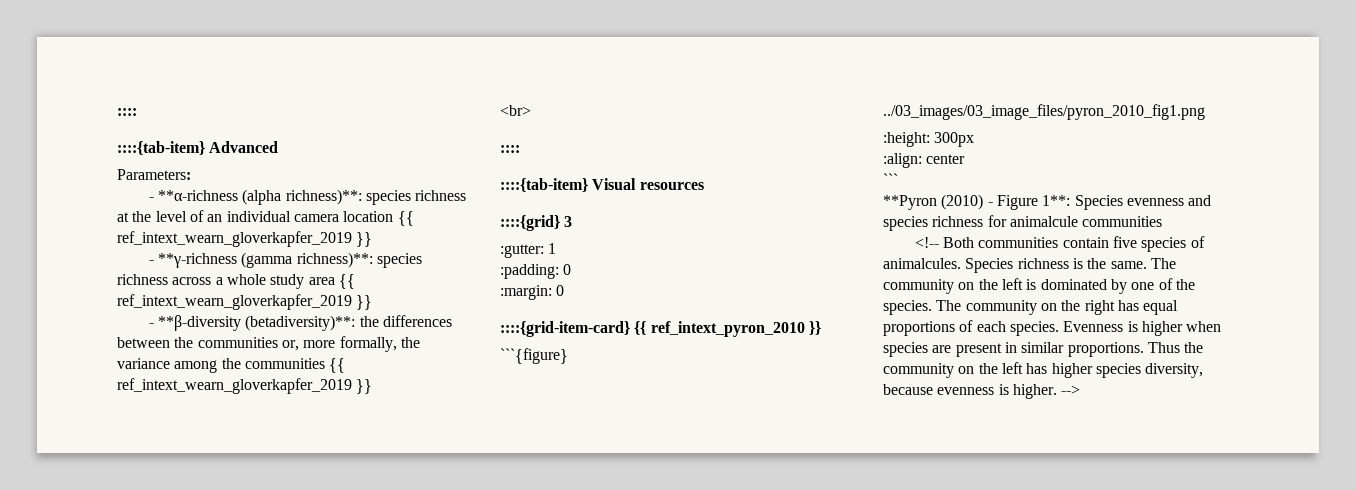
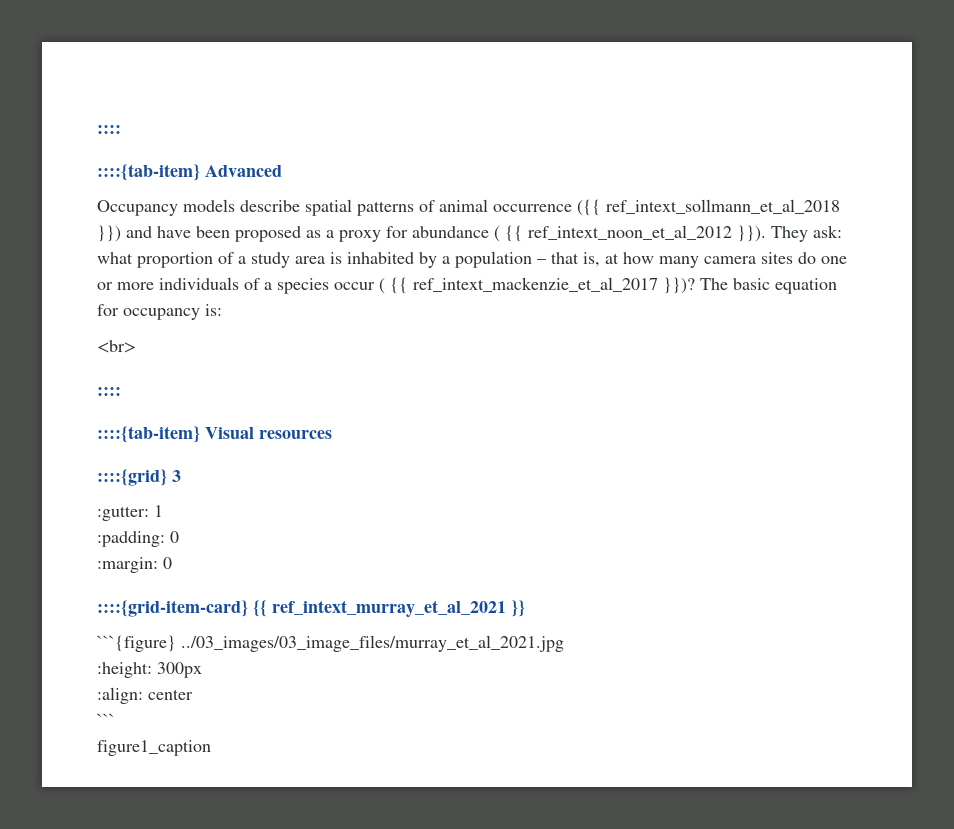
[117,169,191,180] [148,189,467,205] [117,210,414,226] [117,231,373,247] [148,252,423,268] [117,274,355,289] [117,294,373,310] [148,315,453,331] [117,336,420,352] [117,358,346,373] [117,378,373,394] Parameters: // - **α-richness (alpha richness)**: species richness at the level of an individual camera location {{ ref_intext_wearn_gloverkapfer_2019 }} // - **γ-richness (gamma richness)**: species richness across a whole study area {{ ref_intext_wearn_gloverkapfer_2019 }} // - **β-diversity (betadiversity)**: the differences between the communities or, more formally, the variance among the communities {{ ref_intext_wearn_gloverkapfer_2019 }} -> [97,199,840,216] [97,225,842,242] [97,251,847,268] [97,277,837,294] [97,304,222,320] Occupancy models describe spatial patterns of animal occurrence ({{ ref_intext_sollmann_et_al_2018 }}) and have been proposed as a proxy for abundance ( {{ ref_intext_noon_et_al_2012 }}). They ask: what proportion of a study area is inhabited by a population – that is, at how many camera sites do one or more individuals of a species occur ( {{ ref_intext_mackenzie_et_al_2017 }})? The basic equation for occupancy is:
[650,321,805,337] ref_intext_pyron_2010 -> [272,600,506,617] ref_intext_murray_et_al_2021
[883,104,1205,120] ../03_images/03_image_files/pyron_2010_fig1.png -> [181,635,564,652] ../03_images/03_image_files/murray_et_al_2021.jpg
[883,194,1212,210] [883,215,1163,231] [914,236,1205,252] [883,258,1176,273] [883,278,1195,294] [883,300,1179,315] [883,320,1222,336] [883,342,1204,357] [883,362,1204,378] [883,384,1081,399] **Pyron (2010) - Figure 1**: Species evenness and species richness for animalcule communities // <!-- Both communities contain five species of animalcules. Species richness is the same. The community on the left is dominated by one of the species. The community on the right has equal proportions of each species. Evenness is higher when species are present in similar proportions. Thus the community on the left has higher species diversity, because evenness is higher. --> -> [97,740,211,756] figure1_caption

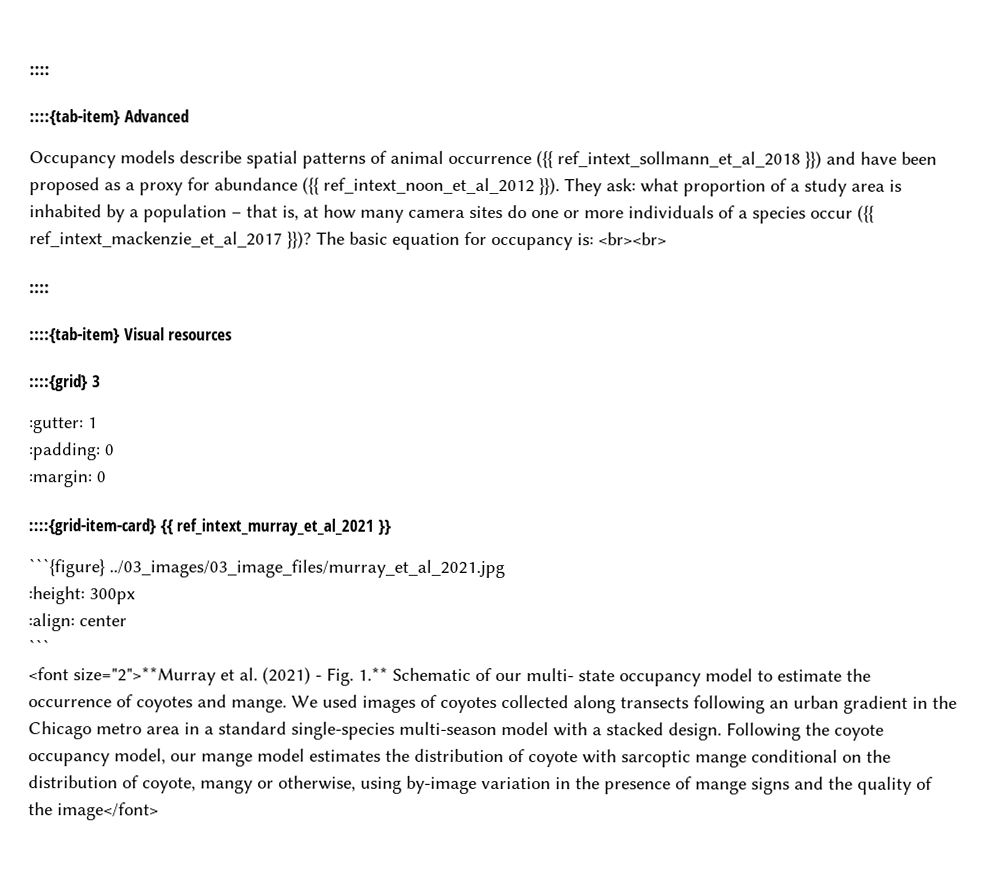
[494,225,523,242] ( {{ -> [302,176,319,195] ({{
[379,277,408,294] ( {{ -> [857,204,874,223] ({{
[97,340,136,353] // <br> -> [598,232,667,246] <br><br>
[97,740,211,756] figure1_caption -> [28,666,871,687] [28,694,957,714] [28,721,884,741] [28,748,891,768] [28,775,933,795] [28,802,159,821] <font size="2">**Murray et al. (2021) - Fig. 1.** Schematic of our multi- state occupancy model to estimate the occurrence of coyotes and mange. We used images of coyotes collected along transects following an urban gradient in the Chicago metro area in a standard single-species multi-season model with a stacked design. Following the coyote occupancy model, our mange model estimates the distribution of coyote with sarcoptic mange conditional on the distribution of coyote, mangy or otherwise, using by-image variation in the presence of mange signs and the quality of the image</font>

